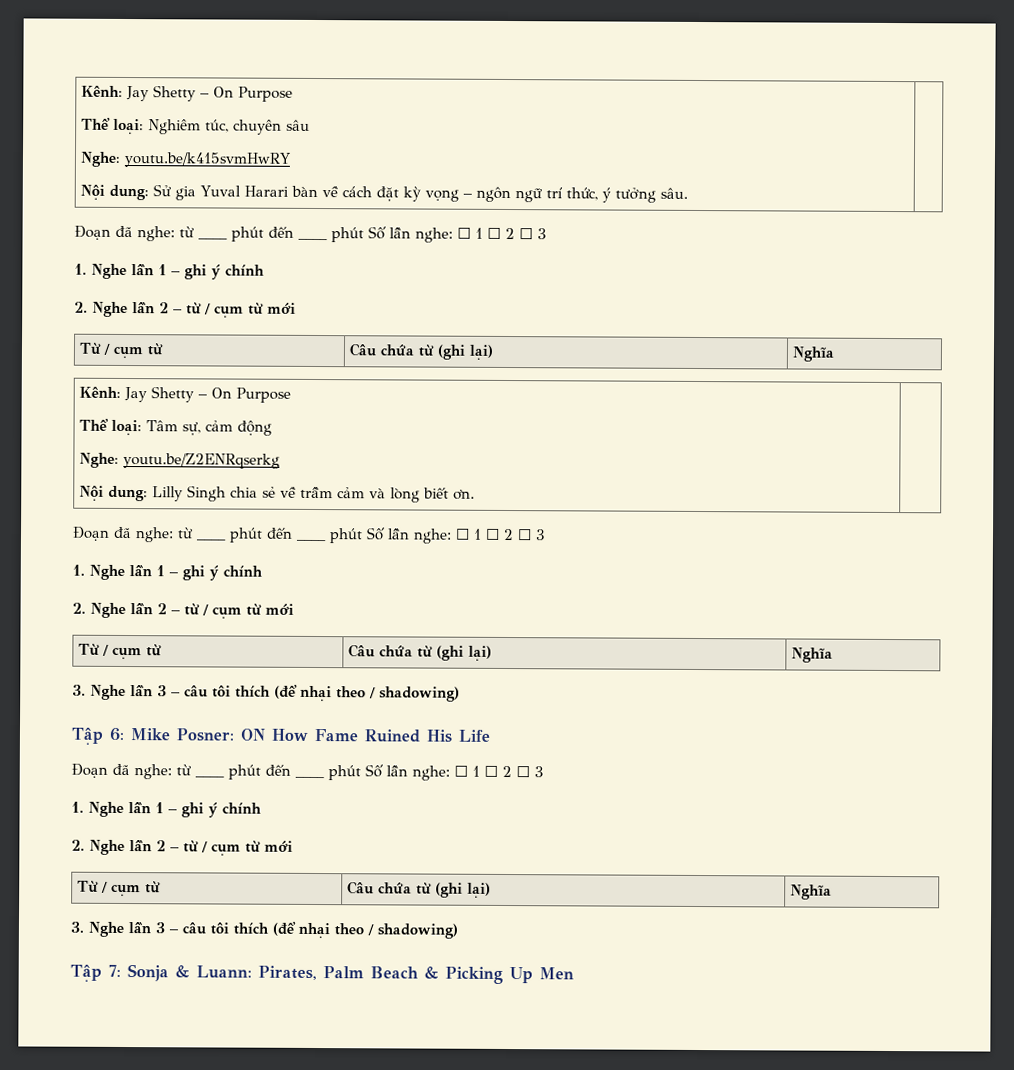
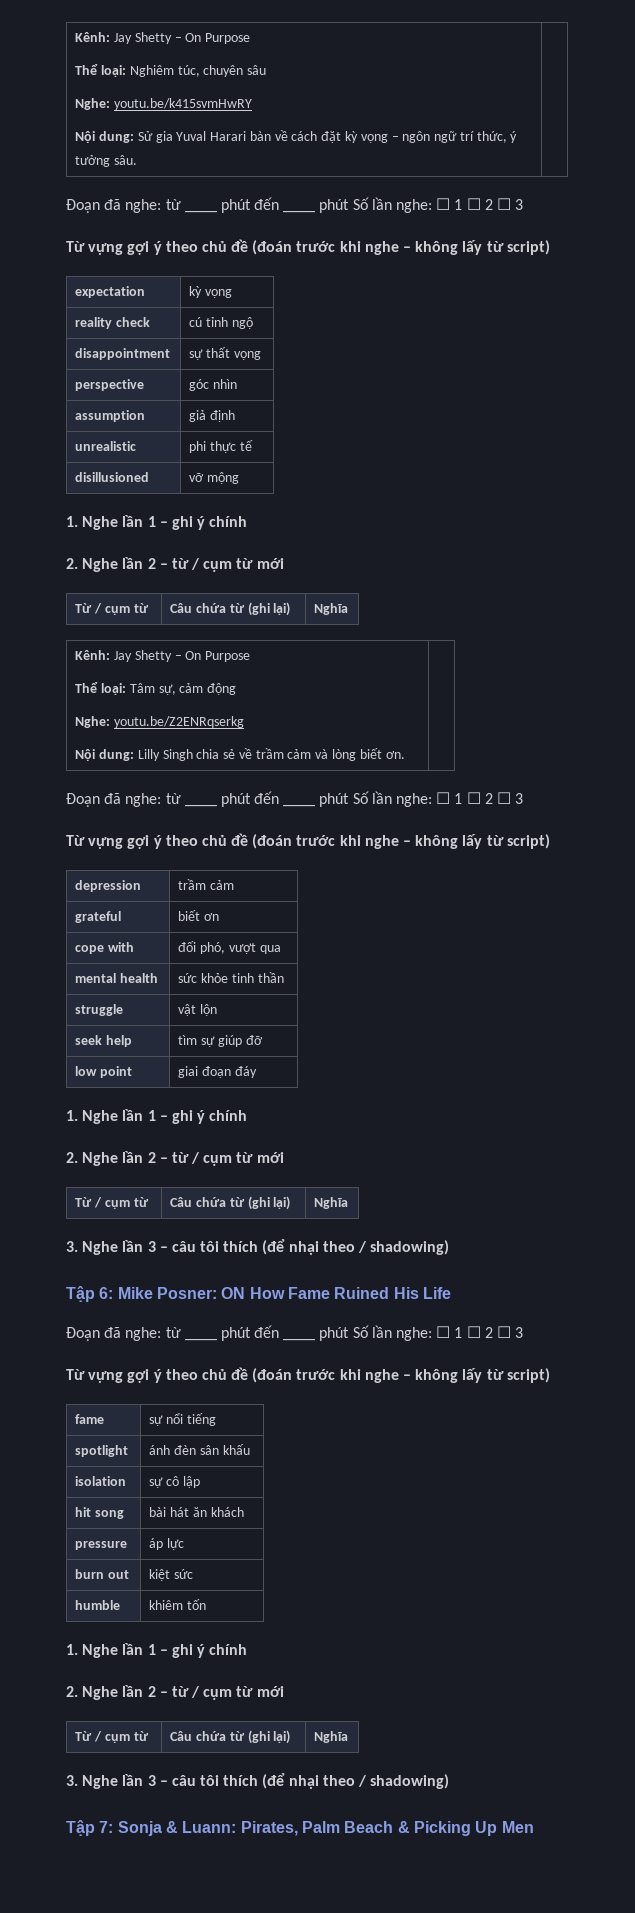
(547, 234) none -> [66,239,550,255] [75,286,146,298] [189,286,232,298] [75,317,150,329] [189,317,253,329] [75,348,171,360] [189,347,261,360] [75,379,145,391] [189,379,237,391] [75,410,146,422] [189,410,235,422] [75,441,137,451] [189,440,253,453] [75,472,150,482] [189,472,239,484] // Từ vựng gợi ý theo chủ đề (đoán trước khi nghe – không lấy từ script) // expectation | kỳ vọng // reality check | cú tỉnh ngộ // disappointment | sự thất vọng // perspective | góc nhìn // assumption | giả định // unrealistic | phi thực tế // disillusioned | vỡ mộng
(546, 535) none -> [66,833,550,849] [75,880,142,892] [178,879,234,890] [75,911,122,923] [178,910,219,921] [75,942,134,954] [178,941,281,954] [75,973,158,983] [178,972,284,983] [75,1004,124,1016] [178,1004,217,1016] [75,1035,132,1047] [178,1035,263,1047] [75,1066,132,1078] [178,1066,257,1078] // Từ vựng gợi ý theo chủ đề (đoán trước khi nghe – không lấy từ script) // depression | trầm cảm // grateful | biết ơn // cope with | đối phó, vượt qua // mental health | sức khỏe tinh thần // struggle | vật lộn // seek help | tìm sự giúp đỡ // low point | giai đoạn đáy
(544, 772) none -> [66,1367,550,1383] [75,1414,105,1424] [149,1413,216,1426] [75,1445,129,1457] [149,1444,250,1455] [75,1476,127,1486] [149,1476,200,1488] [75,1507,124,1519] [149,1507,244,1517] [75,1541,128,1550] [149,1538,184,1550] [75,1569,129,1579] [149,1569,193,1581] [75,1600,121,1610] [149,1599,206,1610] // Từ vựng gợi ý theo chủ đề (đoán trước khi nghe – không lấy từ script) // fame | sự nổi tiếng // spotlight | ánh đèn sân khấu // isolation | sự cô lập // hit song | bài hát ăn khách // pressure | áp lực // burn out | kiệt sức // humble | khiêm tốn

